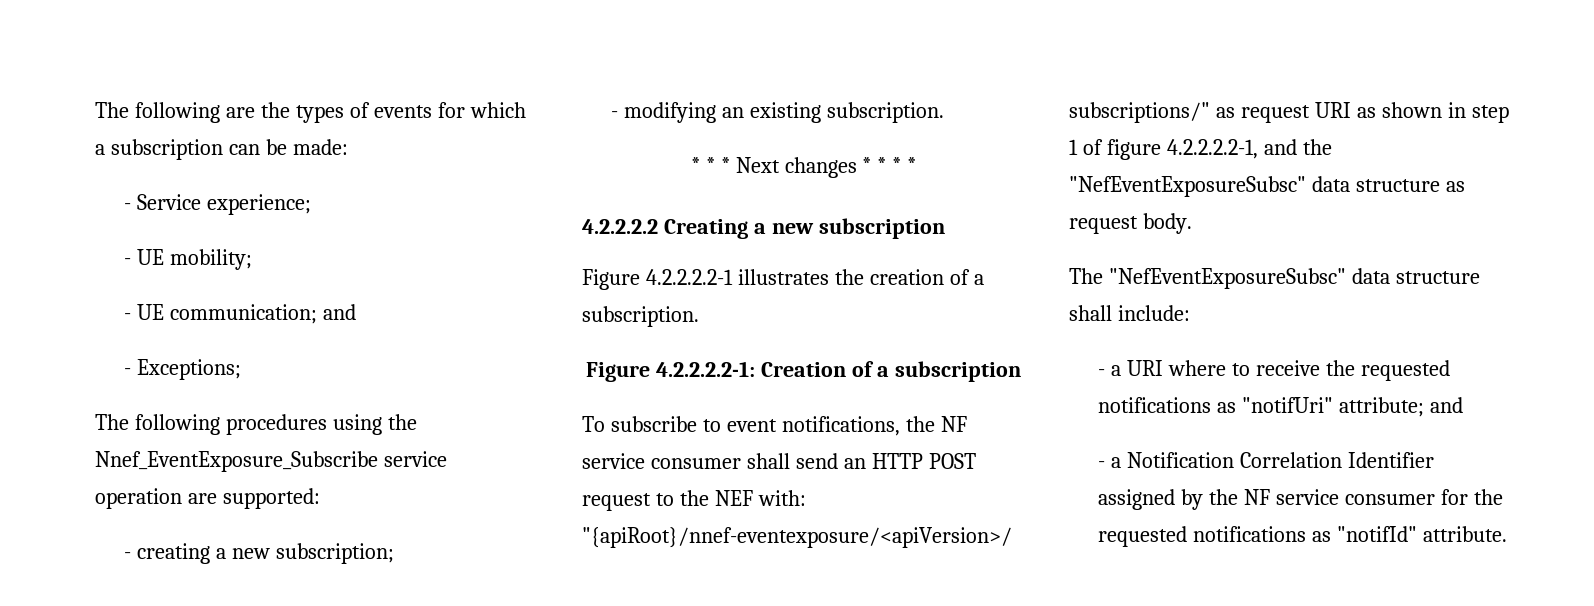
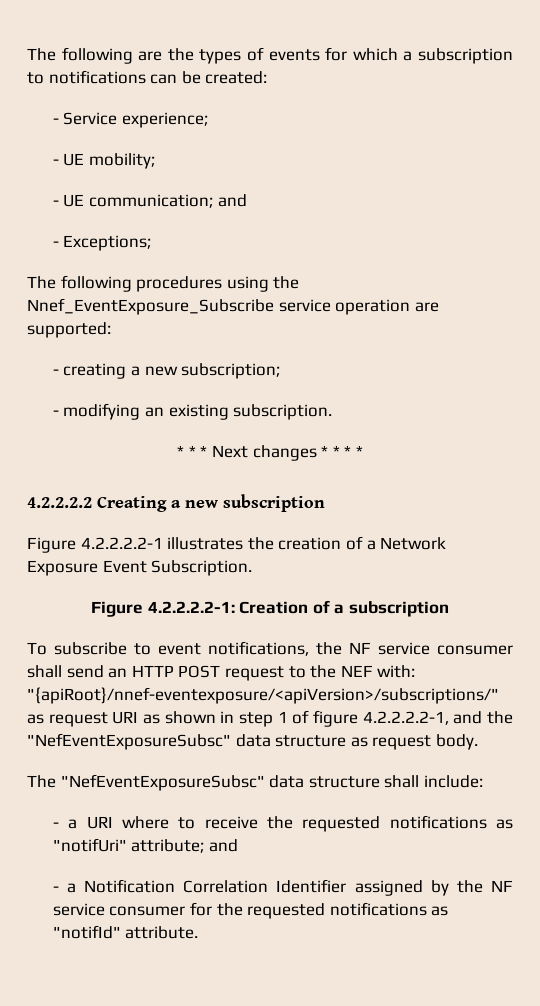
(223, 149) none -> [27,70,146,84] to notifications
[292,139,348,155] made: -> [205,71,268,84] created:
[582,306,699,327] subscription. -> [380,537,447,550] [27,560,253,576] Network Exposure Event Subscription.

